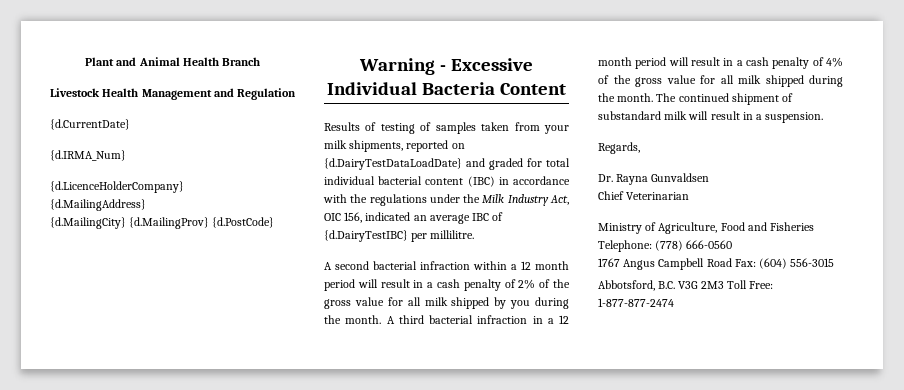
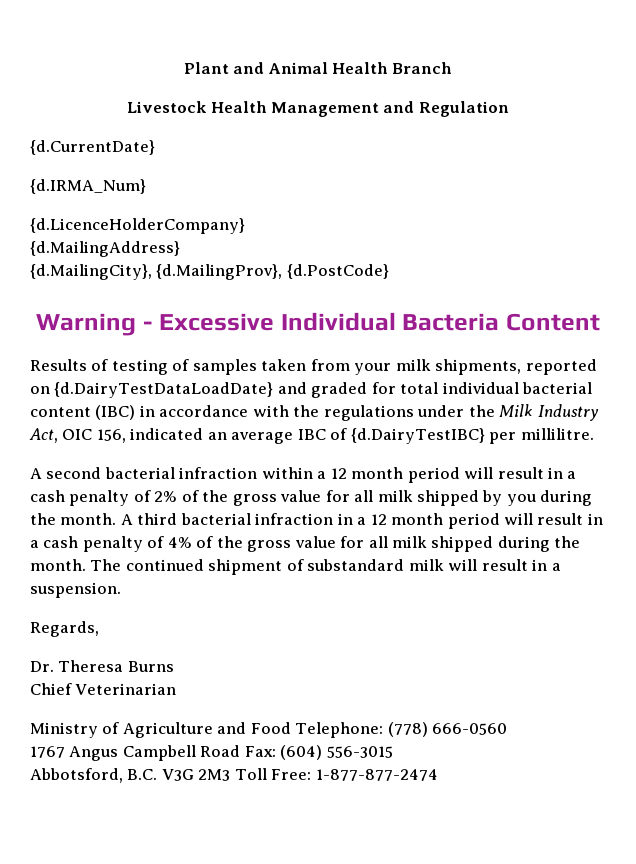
[50,217,210,229] {d.MailingCity} {d.MailingProv} -> [30,264,283,280] {d.MailingCity}, {d.MailingProv},
[616,173,710,185] Rayna Gunvaldsen -> [58,660,174,672] Theresa Burns
[658,222,815,234] Agriculture, Food and Fisheries -> [122,722,291,738] Agriculture and Food

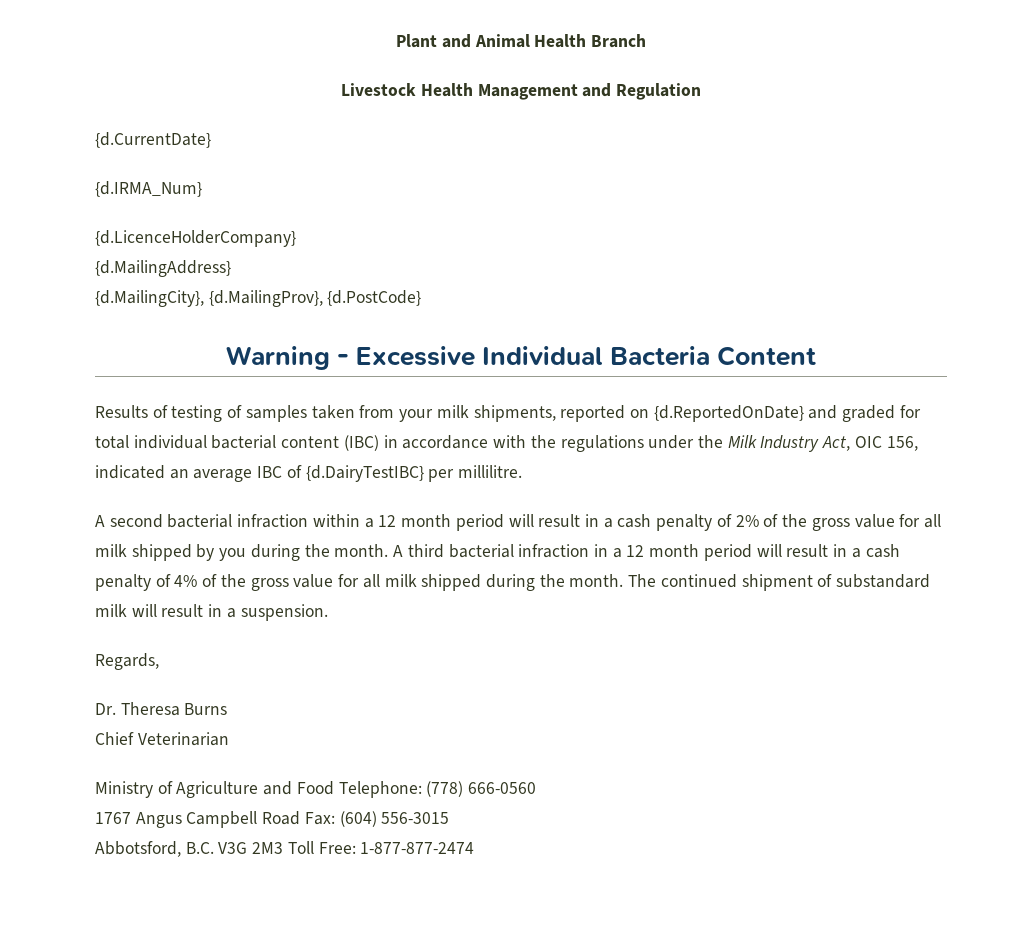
[54,382,274,398] {d.DairyTestDataLoadDate} -> [653,405,804,422] {d.ReportedOnDate}

